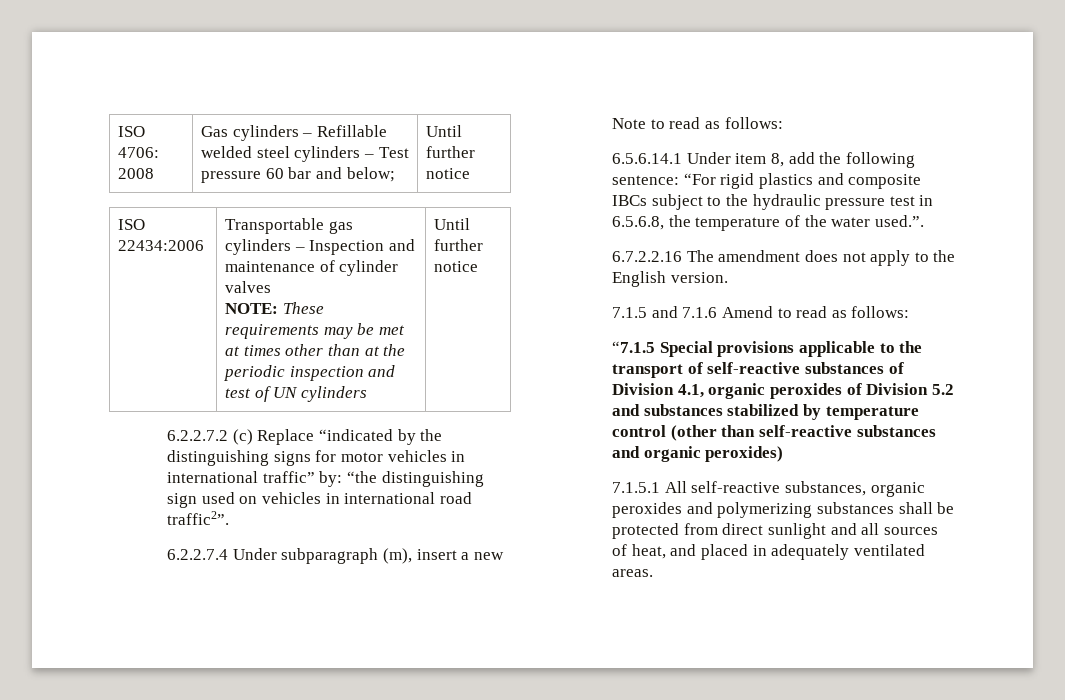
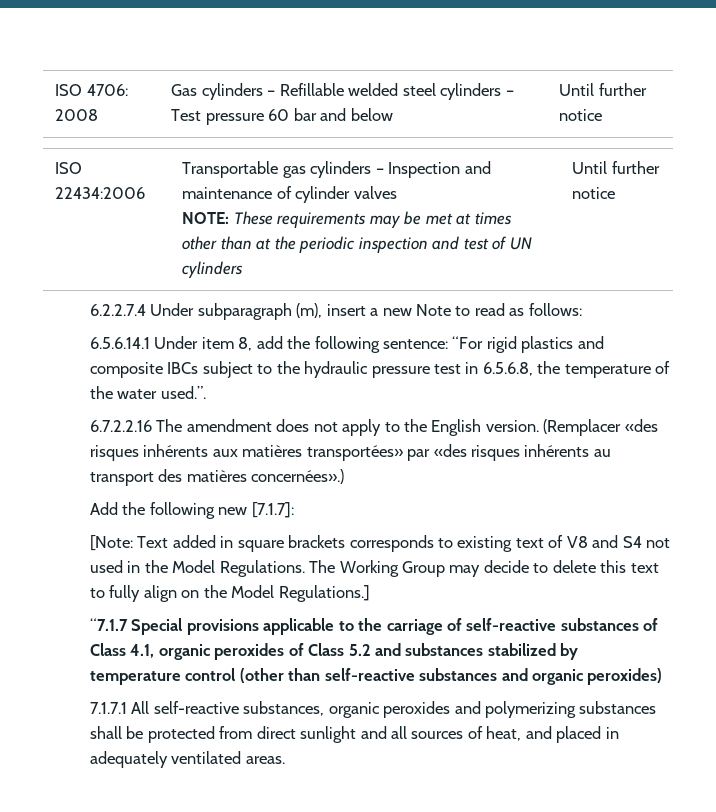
[346,167,395,182] below; -> [350,108,393,121] below
[167,429,443,445] [167,450,466,466] [167,471,484,487] [167,492,472,508] [167,511,230,525] // 6.2.2.7.2 (c) Replace “indicated by the distinguishing signs for motor vehicles in international traffic” by: “the distinguishing sign used on vehicles in international road traffic2”. -> (616, 193) none
[612,306,910,318] [612,341,656,353] // 7.1.5 and 7.1.6 Amend to read as follows: // “7.1.5 -> [543,419,658,436] [89,444,611,461] [89,469,345,486] [89,502,294,519] [89,535,671,552] [89,560,659,577] [89,585,370,602] [89,618,128,631] (Remplacer «des risques inhérents aux matières transportées» par «des risques inhérents au transport des matières concernées».) // Add the following new [7.1.7]: // [Note: Text added in square brackets corresponds to existing text of V8 and S4 not used in the Model Regulations. The Working Group may decide to delete this text to fully align on the Model Regulations.] // “7.1.7
[612,364,684,378] transport -> [386,619,443,635] carriage
[612,383,675,395] Division -> [89,643,126,656] Class
[866,383,929,395] Division -> [308,643,345,656] Class
[612,482,661,493] 7.1.5.1 -> [89,702,127,714] 7.1.7.1

